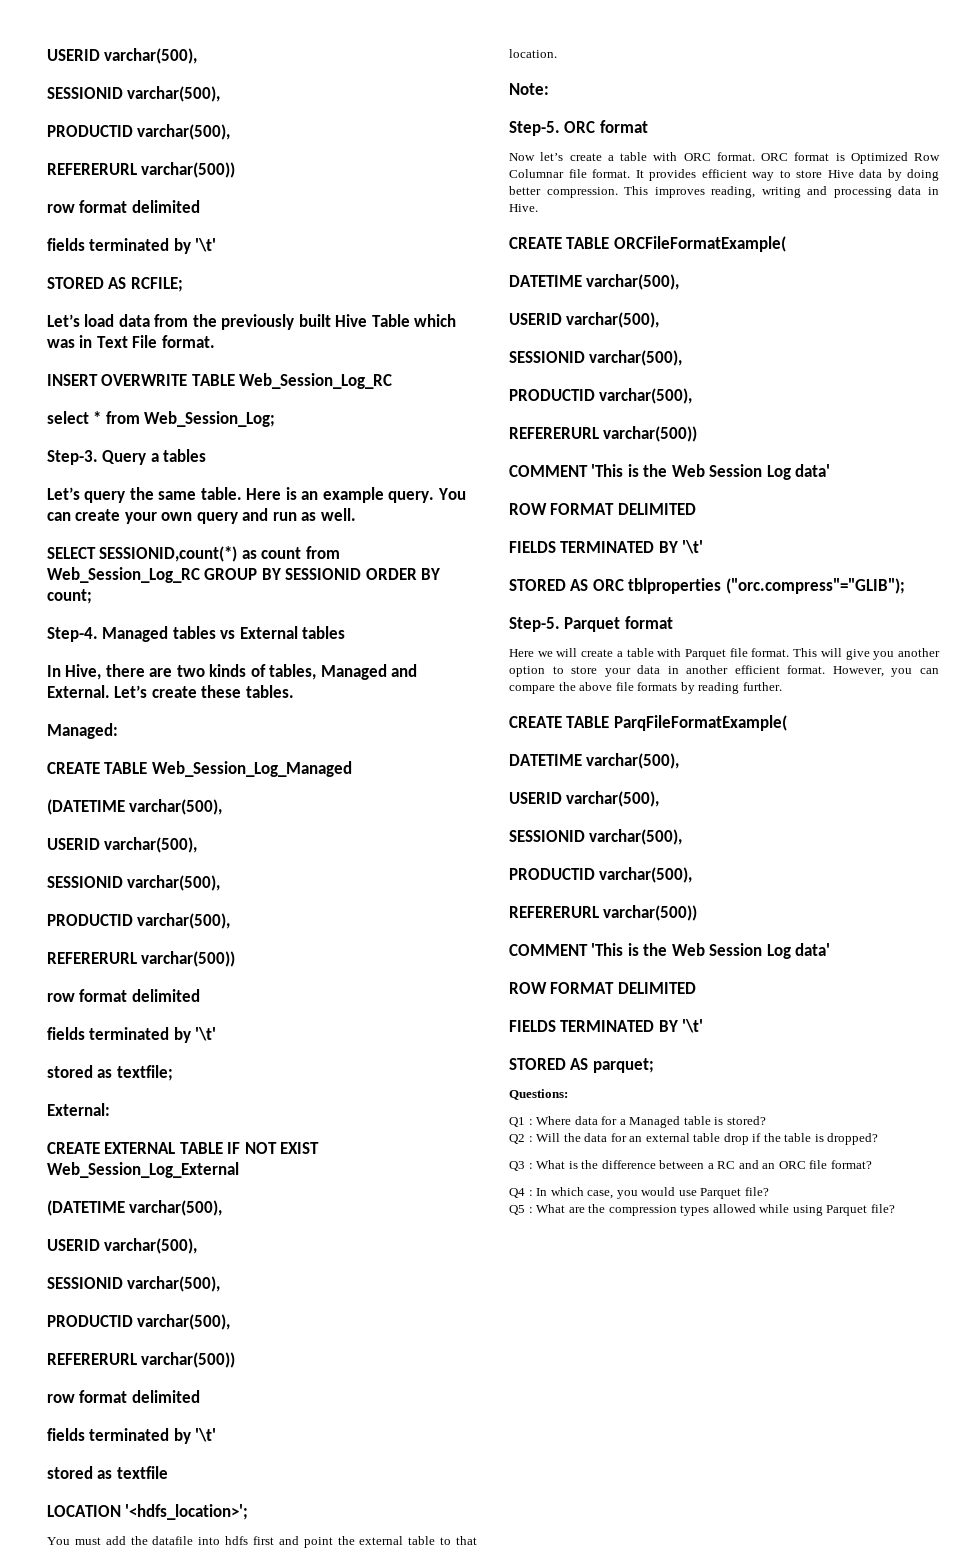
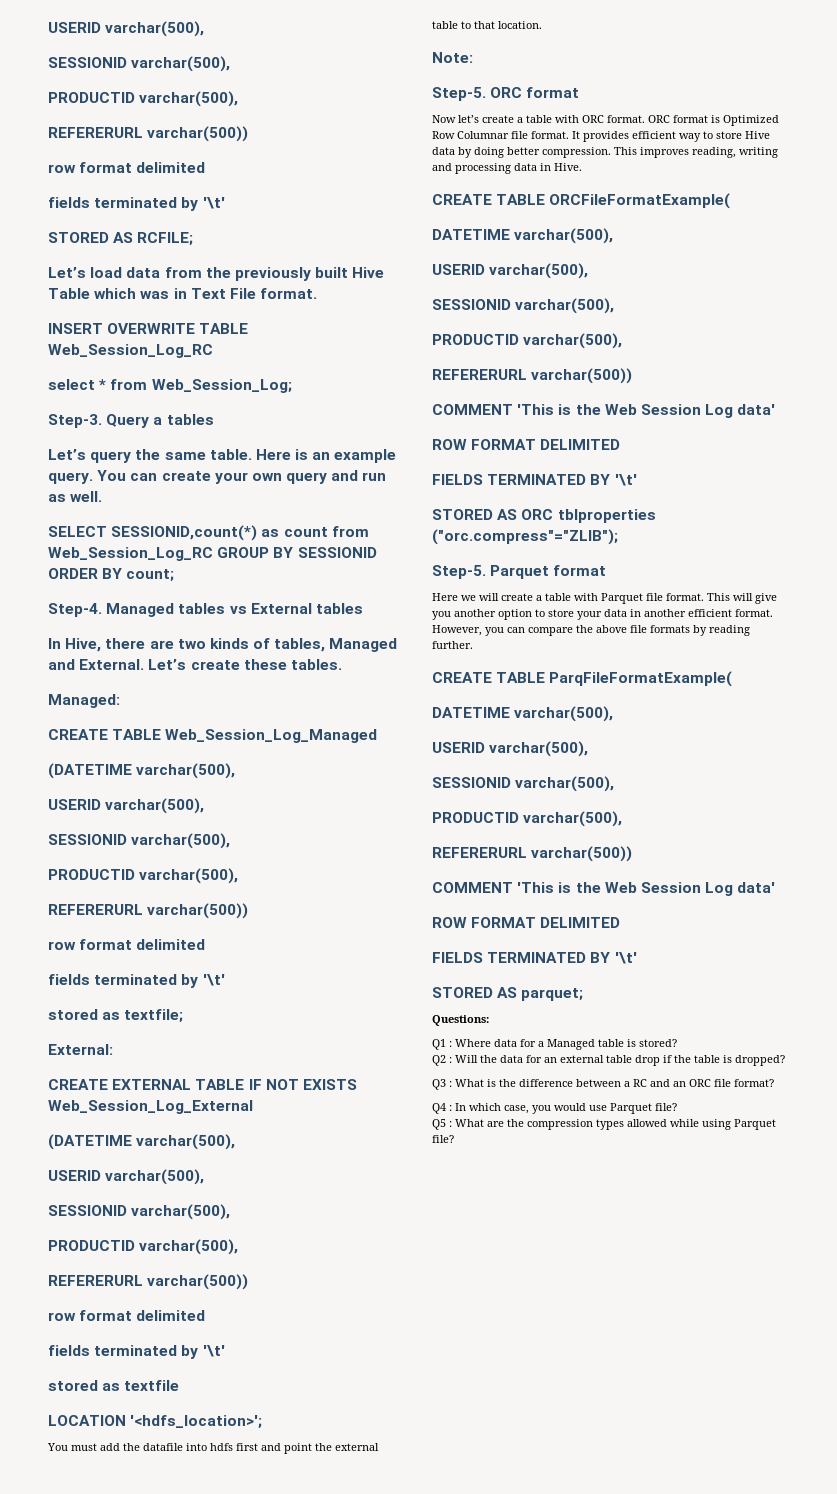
[280,1142,320,1154] EXIST -> [302,1079,357,1090] EXISTS
[725,578,905,594] ("orc.compress"="GLIB"); -> [432,529,618,545] ("orc.compress"="ZLIB");

